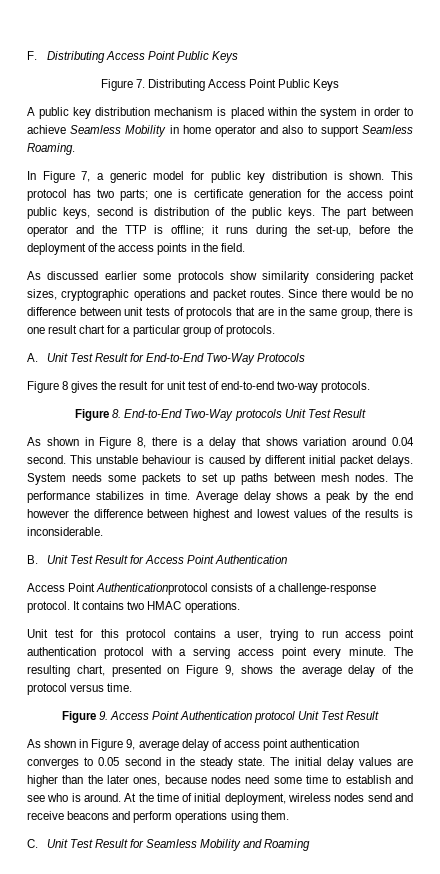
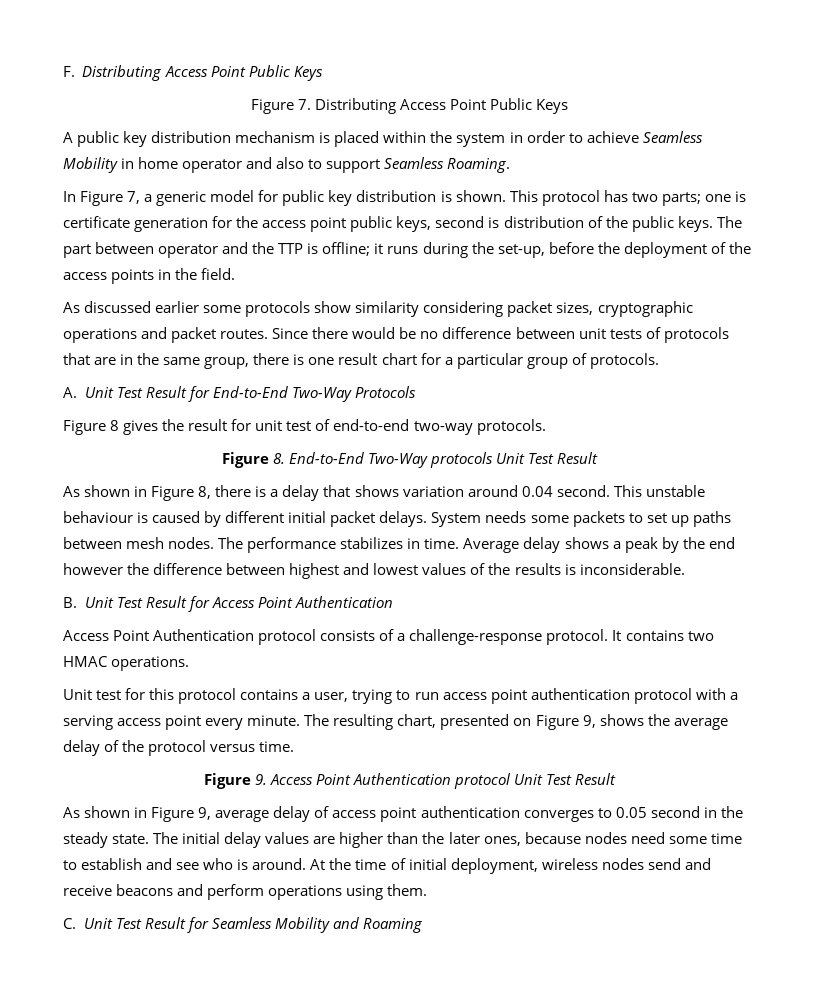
[96,583,209,595] Authenticationprotocol -> [153,629,317,645] Authentication protocol

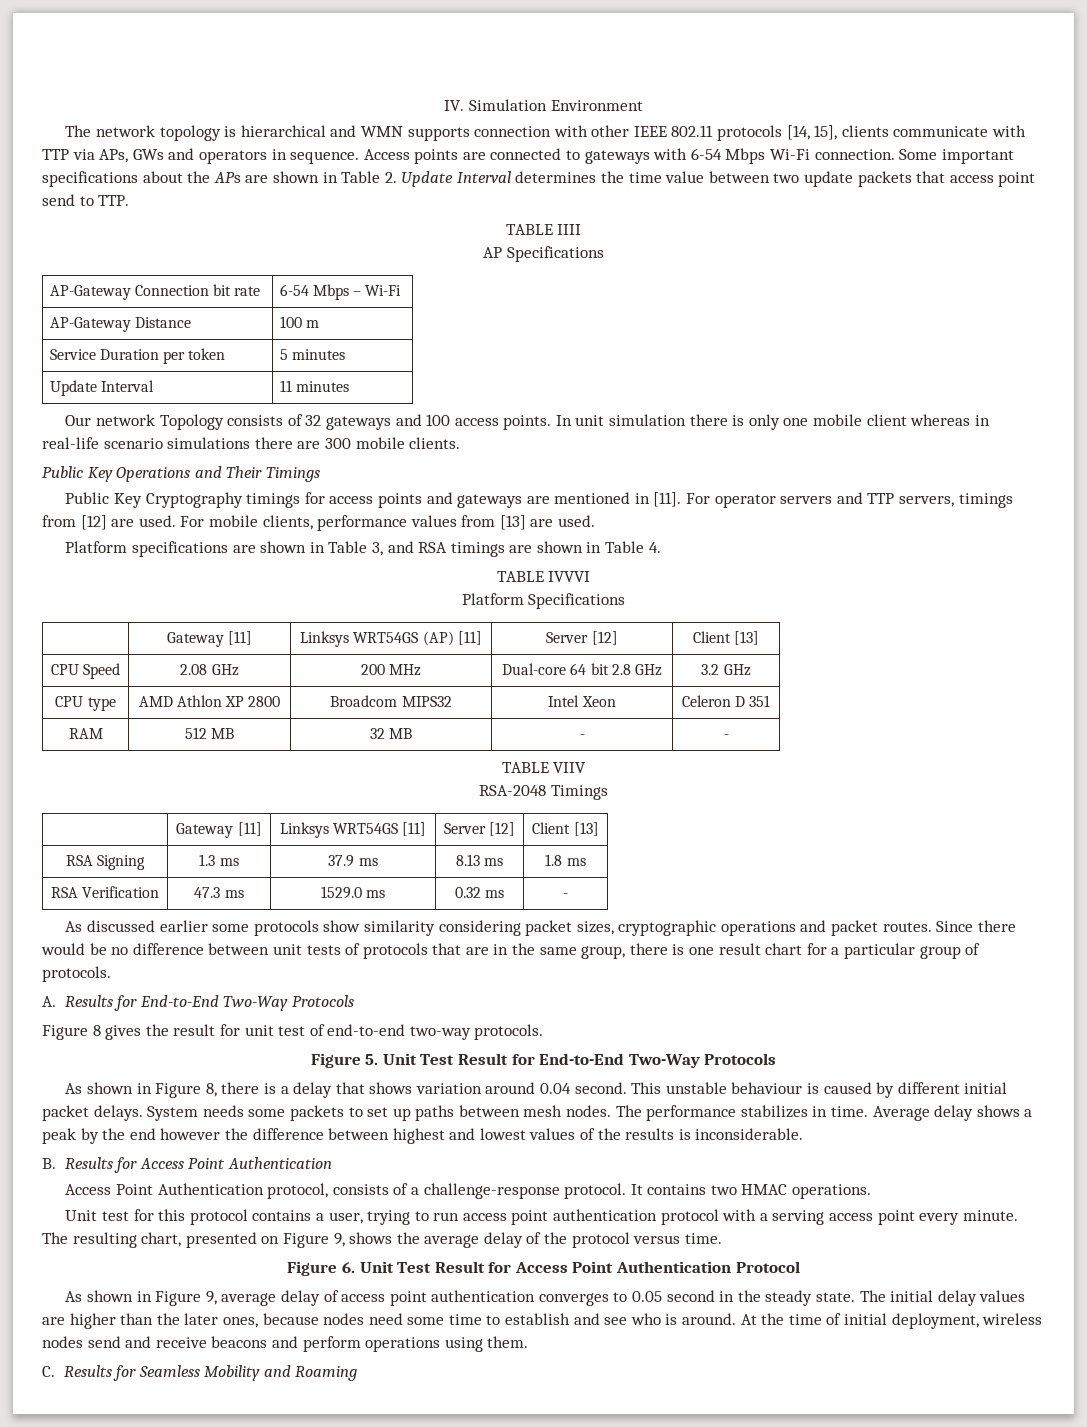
[63,65,323,81] [250,98,569,114] [63,131,703,147] [63,157,511,173] [63,190,746,206] [63,216,742,232] [63,242,751,258] [63,268,236,284] F. Distributing Access Point Public Keys // Figure 7. Distributing Access Point Public Keys // A public key distribution mechanism is placed within the system in order to achieve Seamless Mobility in home operator and also to support Seamless Roaming. // In Figure 7, a generic model for public key distribution is shown. This protocol has two parts; one is certificate generation for the access point public keys, second is distribution of the public keys. The part between operator and the TTP is offline; it runs during the set-up, before the deployment of the access points in the field. -> [444,99,643,111] [65,125,1027,141] [42,148,1014,164] [42,171,1036,187] [42,194,130,206] [505,224,582,235] [483,246,604,262] [49,284,261,300] [279,284,402,300] [49,317,191,332] [279,316,319,328] [49,348,226,364] [279,349,345,360] [49,380,154,396] [279,380,349,392] [65,414,990,430] [42,437,461,449] [42,466,320,482] [65,492,1013,508] [42,515,596,531] [65,541,661,557] [496,571,591,582] [461,593,626,609] [166,631,253,647] [300,631,482,647] [546,631,618,645] [692,631,760,645] [50,663,121,679] [180,664,239,676] [360,664,422,676] [502,663,662,676] [701,664,751,676] [55,696,116,711] [138,695,281,707] [330,695,452,707] [548,695,616,707] [681,695,771,707] [68,728,103,739] [184,727,235,739] [369,728,413,739] [579,734,585,739] [723,734,729,739] [501,762,587,773] [479,785,608,800] [176,822,262,838] [279,822,427,838] [443,822,516,836] [532,822,599,836] [65,855,146,870] [199,854,239,866] [328,855,378,867] [455,854,504,866] [545,854,586,866] [50,886,160,898] [194,887,244,898] [320,886,386,899] [454,887,505,898] [563,893,568,898] IV. Simulation Environment // The network topology is hierarchical and WMN supports connection with other IEEE 802.11 protocols [14, 15], clients communicate with TTP via APs, GWs and operators in sequence. Access points are connected to gateways with 6-54 Mbps Wi-Fi connection. Some important specifications about the APs are shown in Table 2. Update Interval determines the time value between two update packets that access point send to TTP. // TABLE IIII // AP Specifications // AP-Gateway Connection bit rate | 6-54 Mbps – Wi-Fi // AP-Gateway Distance | 100 m // Service Duration per token | 5 minutes // Update Interval | 11 minutes // Our network Topology consists of 32 gateways and 100 access points. In unit simulation there is only one mobile client whereas in real-life scenario simulations there are 300 mobile clients. // Public Key Operations and Their Timings // Public Key Cryptography timings for access points and gateways are mentioned in [11]. For operator servers and TTP servers, timings from [12] are used. For mobile clients, performance values from [13] are used. // Platform specifications are shown in Table 3, and RSA timings are shown in Table 4. // TABLE IVVVI // Platform Specifications // | Gateway [11] | Linksys WRT54GS (AP) [11] | Server [12] | Client [13] // CPU Speed | 2.08 GHz | 200 MHz | Dual-core 64 bit 2.8 GHz | 3.2 GHz // CPU type | AMD Athlon XP 2800 | Broadcom MIPS32 | Intel Xeon | Celeron D 351 // RAM | 512 MB | 32 MB | - | - // TABLE VIIV // RSA-2048 Timings // | Gateway [11] | Linksys WRT54GS [11] | Server [12] | Client [13] // RSA Signing | 1.3 ms | 37.9 ms | 8.13 ms | 1.8 ms // RSA Verification | 47.3 ms | 1529.0 ms | 0.32 ms | -
[84,386,187,398] Unit Test Result -> [64,995,113,1007] Results
[272,452,599,468] 8. End-to-End Two-Way protocols Unit Test Result -> [365,1053,777,1068] 5. Unit Test Result for End-to-End Two-Way Protocols
[84,596,187,608] Unit Test Result -> [64,1157,113,1169] Results
[258,629,317,645] protocol -> [267,1183,329,1199] protocol,
[254,773,617,789] 9. Access Point Authentication protocol Unit Test Result -> [341,1261,800,1273] 6. Unit Test Result for Access Point Authentication Protocol
[83,917,186,929] Unit Test Result -> [63,1365,112,1377] Results

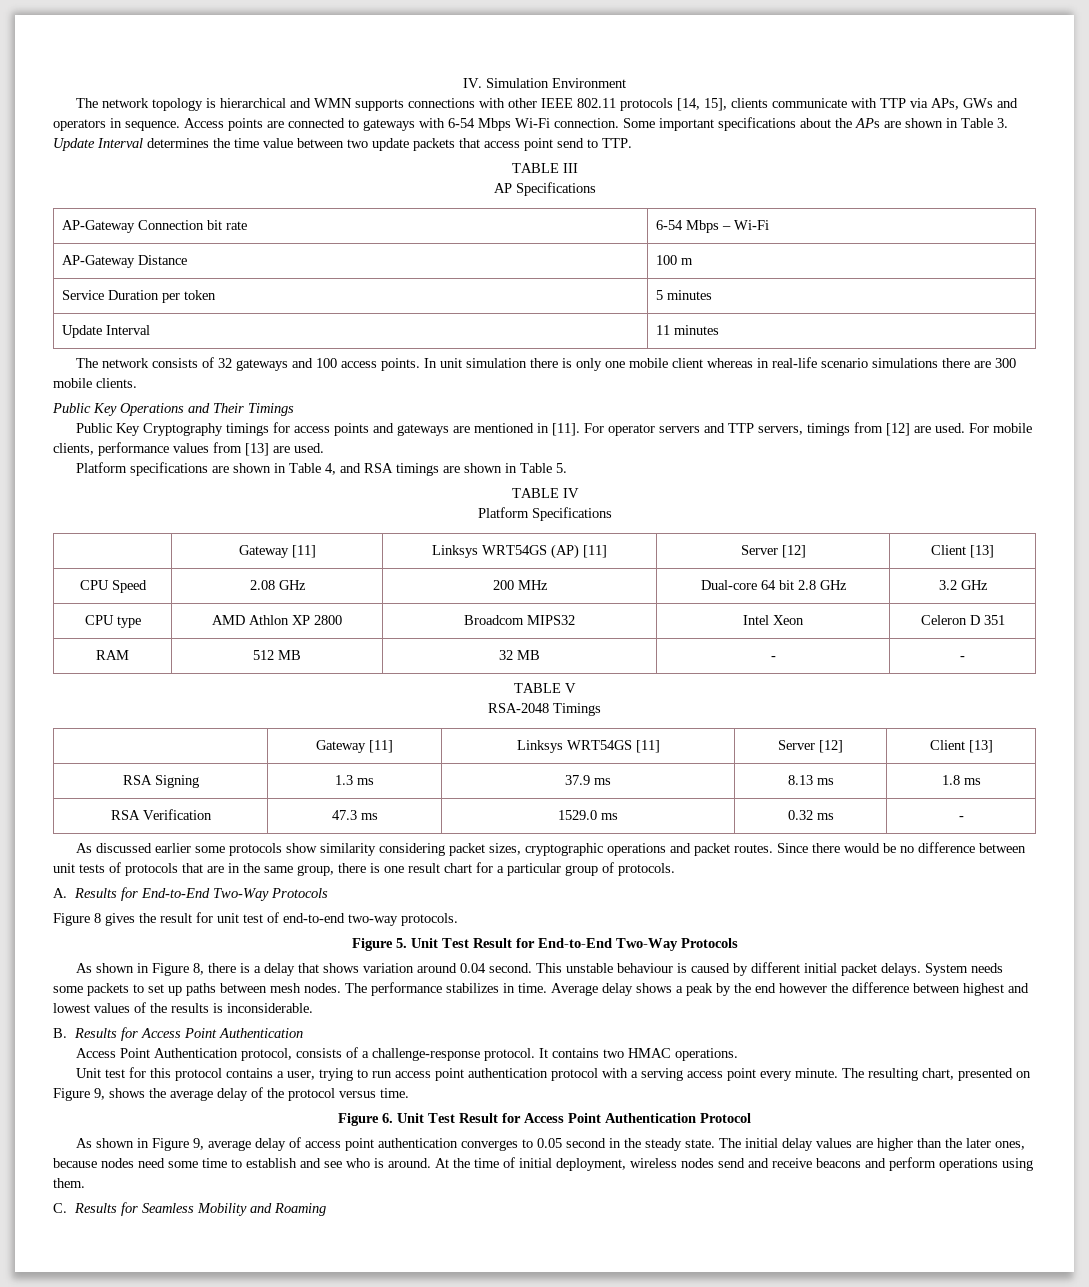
[474,126,552,137] connection -> [408,98,476,108] connections
[384,172,397,183] 2. -> [997,118,1008,128] 3.
[557,224,582,235] IIII -> [562,163,578,173] III
[65,414,224,430] Our network Topology -> [76,358,150,368] The network
[371,542,383,556] 3, -> [325,463,337,475] 4,
[648,542,661,553] [496,571,591,582] 4. // TABLE IVVVI -> [556,463,568,473] [511,488,579,498] 5. // TABLE IV
[553,762,587,773] VIIV -> [565,683,576,693] V

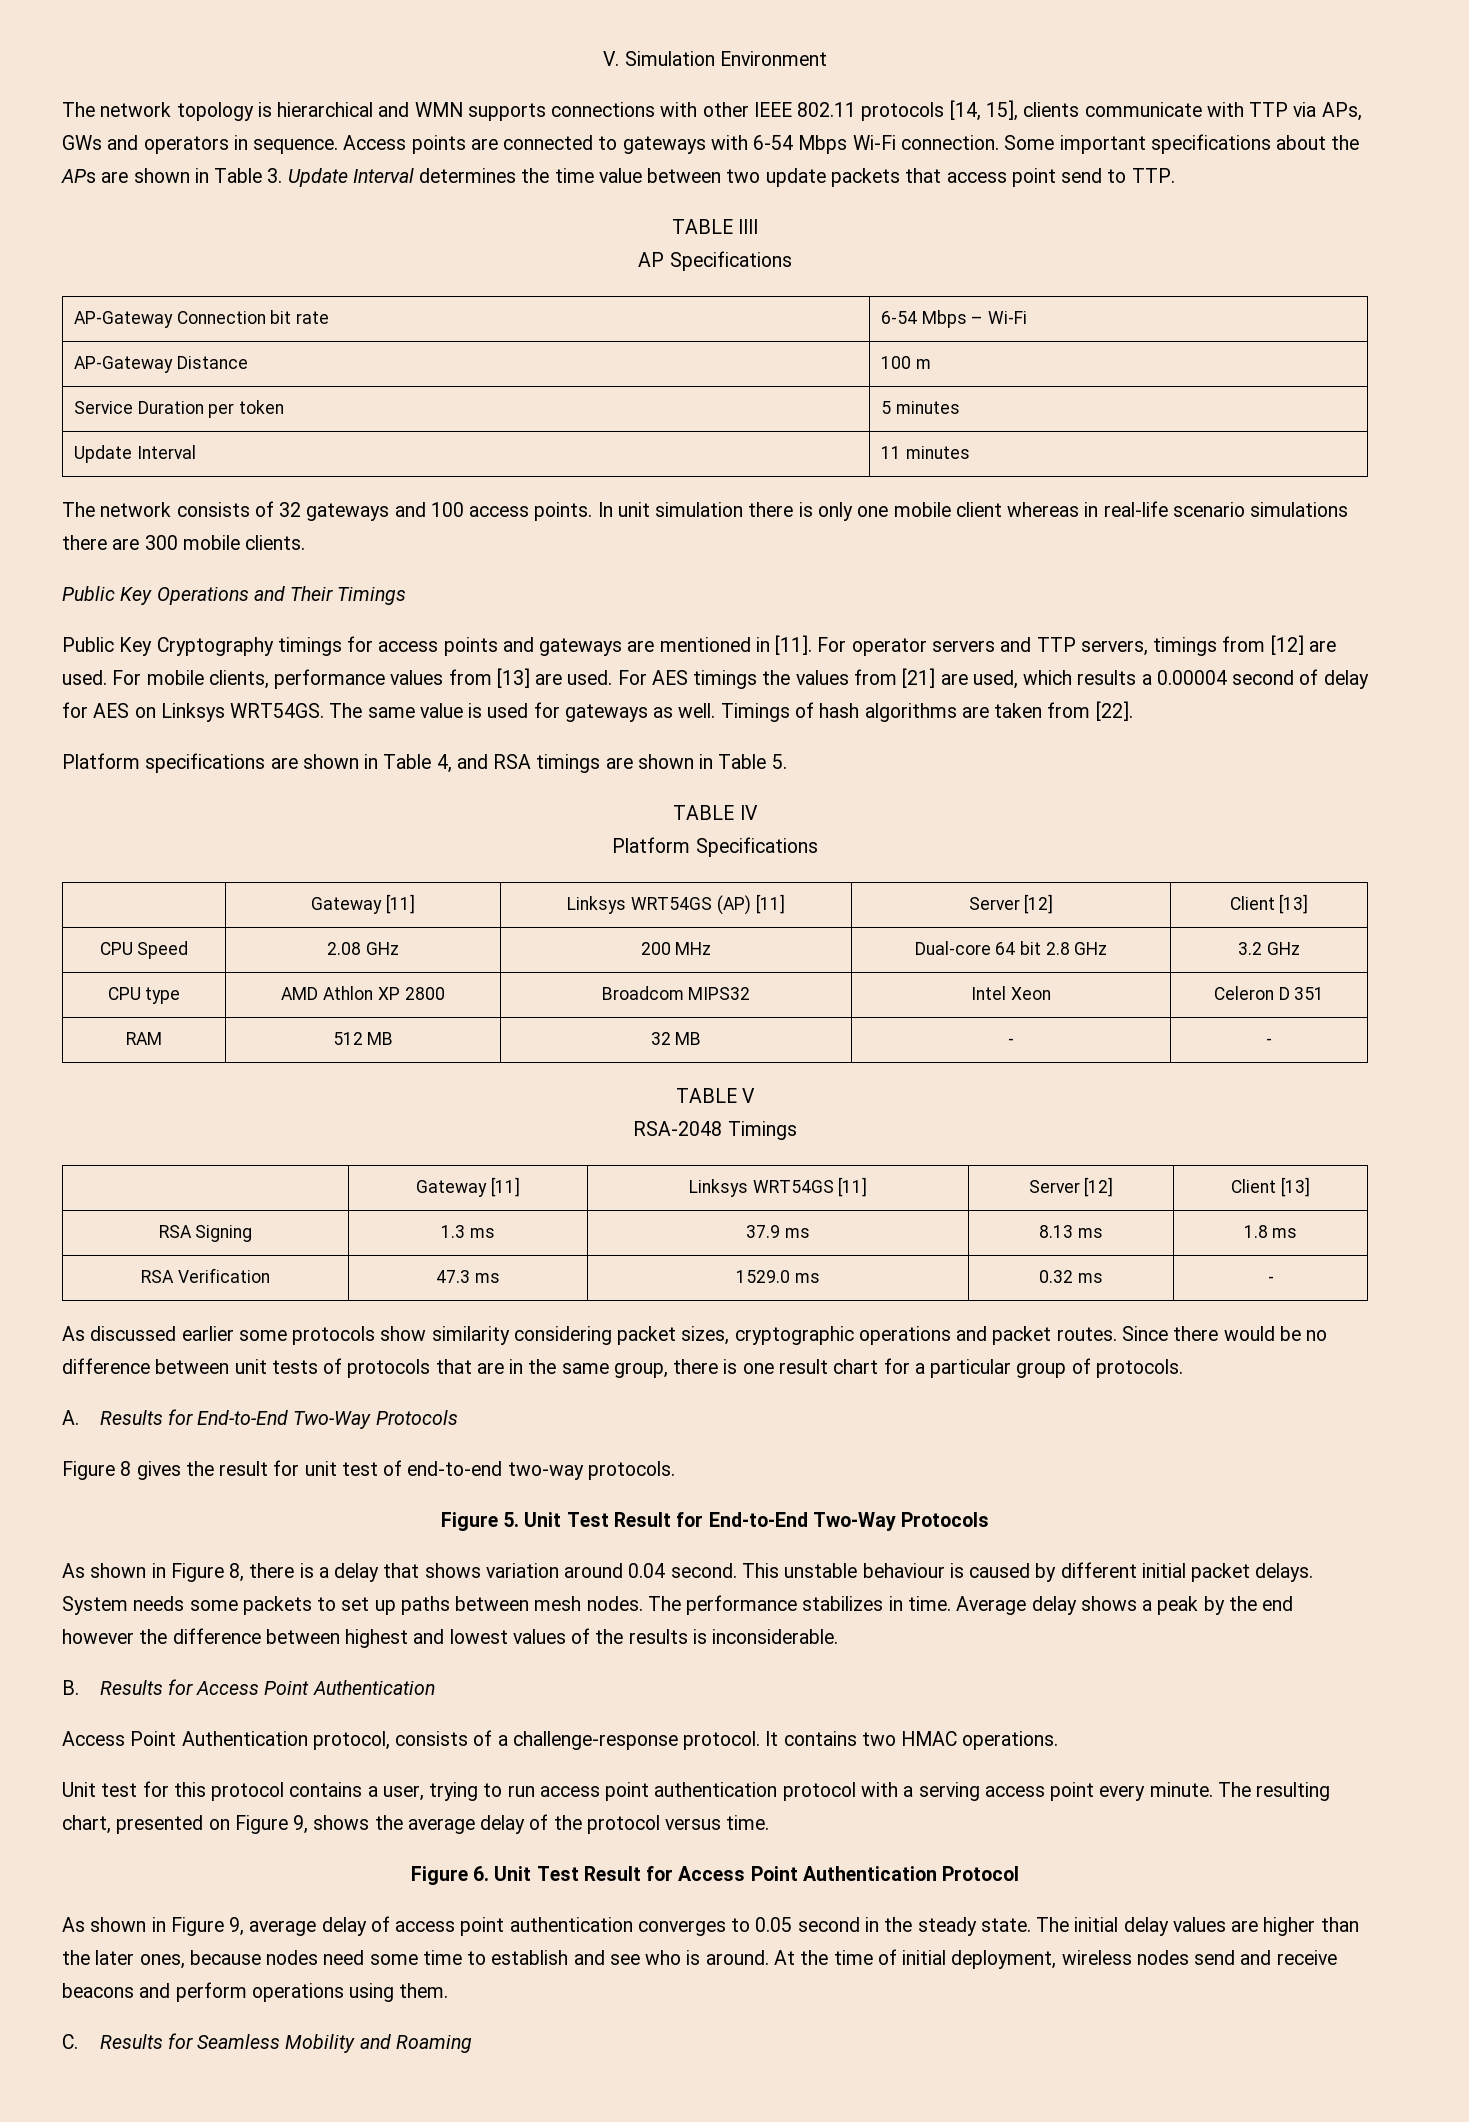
[463,78,482,88] IV. -> [603,51,620,66] V.
[562,163,578,173] III -> [738,219,759,234] IIII
(324, 448) none -> [617,668,1369,689] [62,701,1133,722] For AES timings the values from [21] are used, which results a 0.00004 second of delay for AES on Linksys WRT54GS. The same value is used for gateways as well. Timings of hash algorithms are taken from [22].

